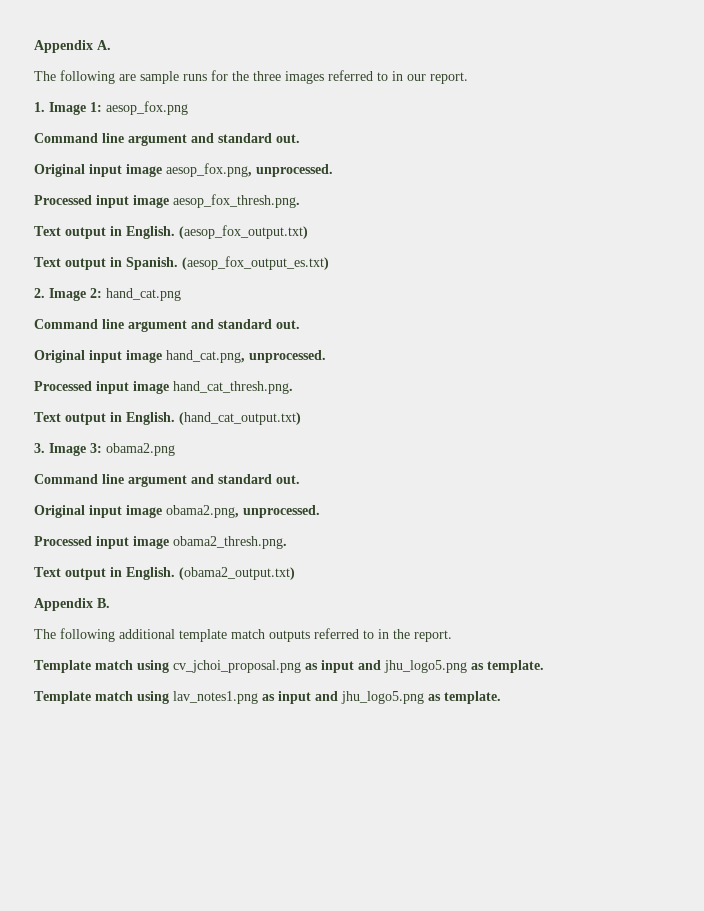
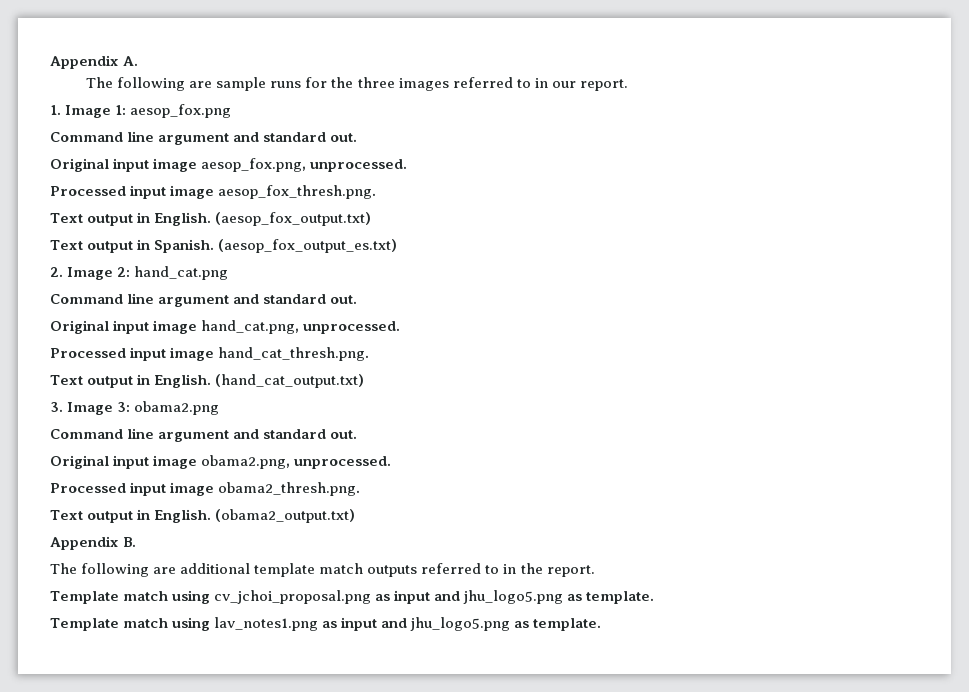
(115, 635) none -> [153,567,177,574] are

